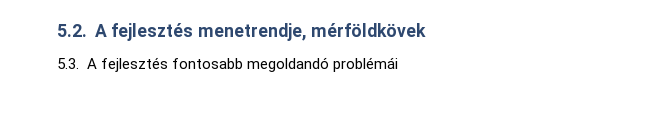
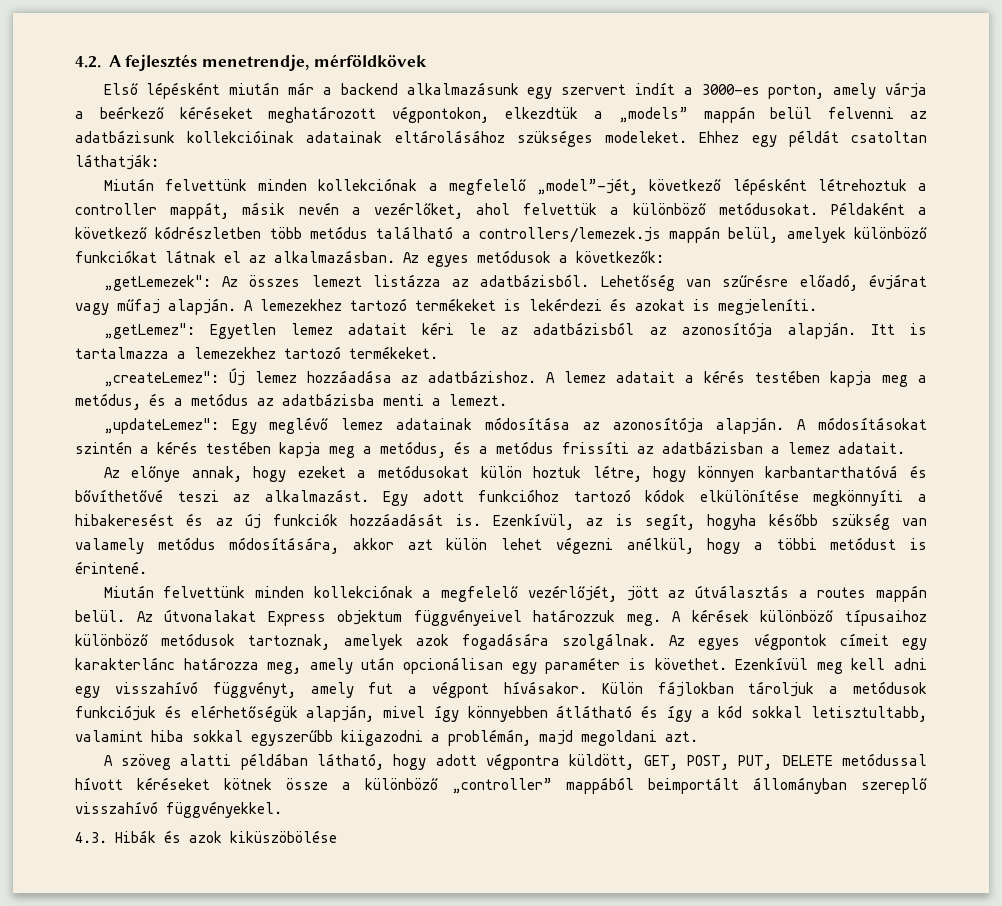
[57,24,87,37] 5.2. -> [75,56,101,68] 4.2.
[57,57,398,72] 5.3. A fejlesztés fontosabb megoldandó problémái -> [103,82,927,99] [75,106,928,123] [75,130,927,147] [75,154,159,170] [103,178,927,195] [75,202,927,219] [75,226,927,243] [75,250,664,267] [103,274,928,291] [75,298,817,315] [103,322,928,339] [75,346,438,359] [103,368,927,387] [75,393,507,410] [103,417,927,434] [75,441,905,458] [103,465,927,482] [75,489,927,506] [75,513,928,530] [75,537,928,554] [75,561,147,574] [103,585,927,602] [75,609,927,626] [75,633,927,650] [75,657,928,674] [75,681,928,698] [75,705,927,722] [75,729,698,746] [103,753,928,770] [75,777,927,794] [75,801,282,818] [75,830,337,843] Első lépésként miután már a backend alkalmazásunk egy szervert indít a 3000-es porton, amely várja a beérkező kéréseket meghatározott végpontokon, elkezdtük a „models” mappán belül felvenni az adatbázisunk kollekcióinak adatainak eltárolásához szükséges modeleket. Ehhez egy példát csatoltan láthatják: // Miután felvettünk minden kollekciónak a megfelelő „model”-jét, következő lépésként létrehoztuk a controller mappát, másik nevén a vezérlőket, ahol felvettük a különböző metódusokat. Példaként a következő kódrészletben több metódus található a controllers/lemezek.js mappán belül, amelyek különböző funkciókat látnak el az alkalmazásban. Az egyes metódusok a következők: // „getLemezek": Az összes lemezt listázza az adatbázisból. Lehetőség van szűrésre előadó, évjárat vagy műfaj alapján. A lemezekhez tartozó termékeket is lekérdezi és azokat is megjeleníti. // „getLemez": Egyetlen lemez adatait kéri le az adatbázisból az azonosítója alapján. Itt is tartalmazza a lemezekhez tartozó termékeket. // „createLemez": Új lemez hozzáadása az adatbázishoz. A lemez adatait a kérés testében kapja meg a metódus, és a metódus az adatbázisba menti a lemezt. // „updateLemez": Egy meglévő lemez adatainak módosítása az azonosítója alapján. A módosításokat szintén a kérés testében kapja meg a metódus, és a metódus frissíti az adatbázisban a lemez adatait. // Az előnye annak, hogy ezeket a metódusokat külön hoztuk létre, hogy könnyen karbantarthatóvá és bővíthetővé teszi az alkalmazást. Egy adott funkcióhoz tartozó kódok elkülönítése megkönnyíti a hibakeresést és az új funkciók hozzáadását is. Ezenkívül, az is segít, hogyha később szükség van valamely metódus módosítására, akkor azt külön lehet végezni anélkül, hogy a többi metódust is érintené. // Miután felvettünk minden kollekciónak a megfelelő vezérlőjét, jött az útválasztás a routes mappán belül. Az útvonalakat Express objektum függvényeivel határozzuk meg. A kérések különböző típusaihoz különböző metódusok tartoznak, amelyek azok fogadására szolgálnak. Az egyes végpontok címeit egy karakterlánc határozza meg, amely után opcionálisan egy paraméter is követhet. Ezenkívül meg kell adni egy visszahívó függvényt, amely fut a végpont hívásakor. Külön fájlokban tároljuk a metódusok funkciójuk és elérhetőségük alapján, mivel így könnyebben átlátható és így a kód sokkal letisztultabb, valamint hiba sokkal egyszerűbb kiigazodni a problémán, majd megoldani azt. // A szöveg alatti példában látható, hogy adott végpontra küldött, GET, POST, PUT, DELETE metódussal hívott kéréseket kötnek össze a különböző „controller” mappából beimportált állományban szereplő visszahívó függvényekkel. // 4.3. Hibák és azok kiküszöbölése

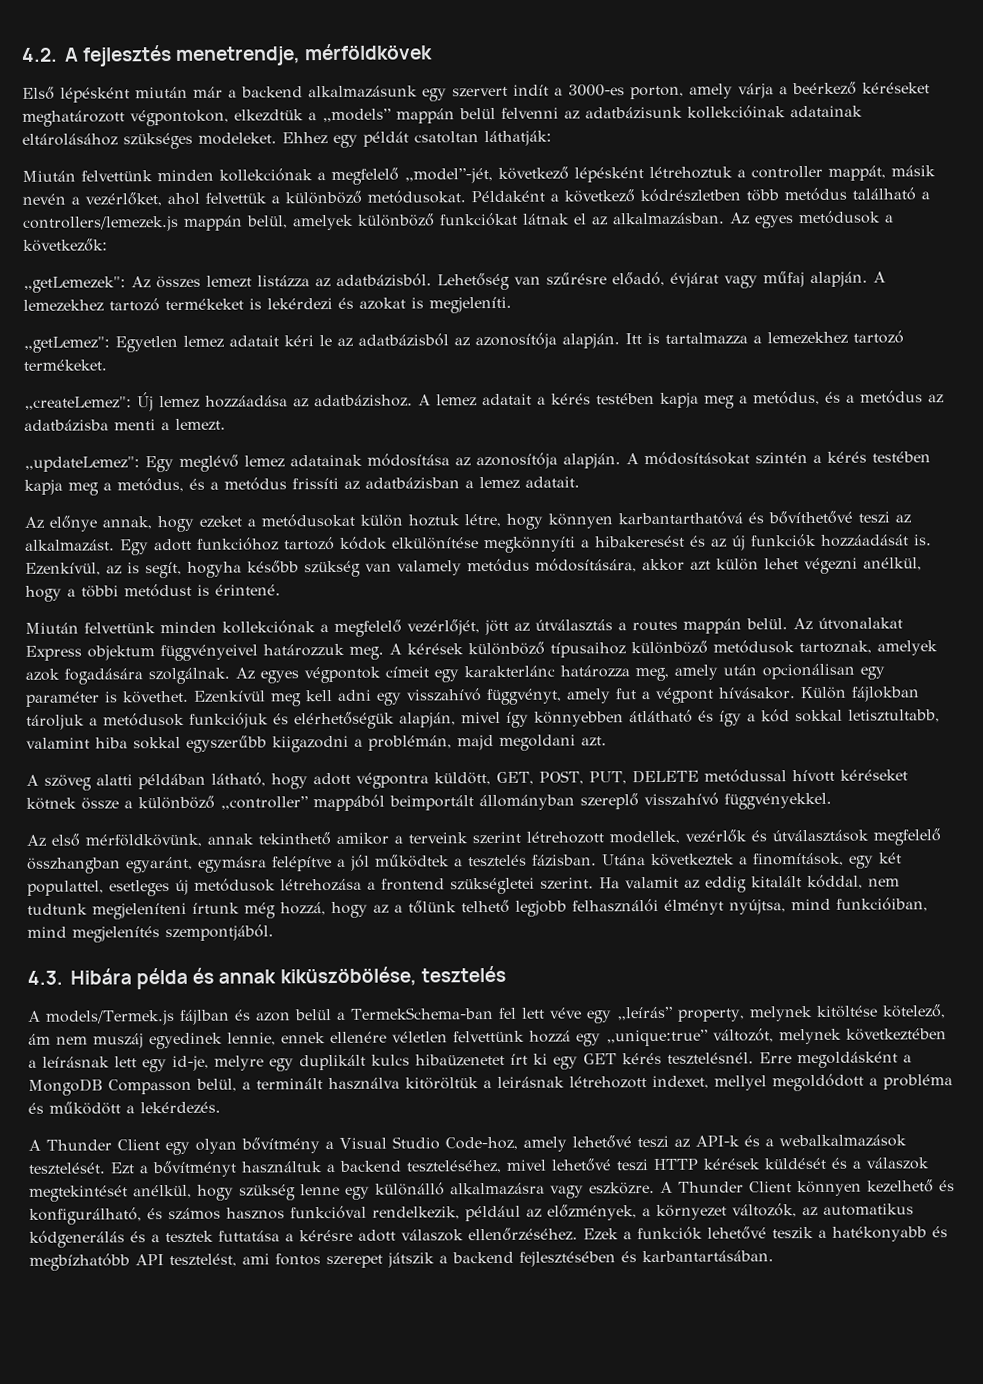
[75,830,337,843] 4.3. Hibák és azok kiküszöbölése -> [26,828,941,848] [27,852,902,874] [27,874,900,897] [27,897,928,920] [27,924,274,943] [27,965,506,990] [27,1004,946,1026] [28,1028,947,1050] [28,1051,912,1073] [28,1073,953,1096] [28,1101,221,1115] [28,1134,907,1156] [28,1157,930,1178] [29,1179,955,1202] [29,1203,914,1225] [29,1226,948,1248] [29,1250,774,1271] Az első mérföldkövünk, annak tekinthető amikor a terveink szerint létrehozott modellek, vezérlők és útválasztások megfelelő összhangban egyaránt, egymásra felépítve a jól működtek a tesztelés fázisban. Utána következtek a finomítások, egy két populattel, esetleges új metódusok létrehozása a frontend szükségletei szerint. Ha valamit az eddig kitalált kóddal, nem tudtunk megjeleníteni írtunk még hozzá, hogy az a tőlünk telhető legjobb felhasználói élményt nyújtsa, mind funkcióiban, mind megjelenítés szempontjából. // 4.3. Hibára példa és annak kiküszöbölése, tesztelés // A models/Termek.js fájlban és azon belül a TermekSchema-ban fel lett véve egy „leírás” property, melynek kitöltése kötelező, ám nem muszáj egyedinek lennie, ennek ellenére véletlen felvettünk hozzá egy „unique:true” változót, melynek következtében a leírásnak lett egy id-je, melyre egy duplikált kulcs hibaüzenetet írt ki egy GET kérés tesztelésnél. Erre megoldásként a MongoDB Compasson belül, a terminált használva kitöröltük a leirásnak létrehozott indexet, mellyel megoldódott a probléma és működött a lekérdezés. // A Thunder Client egy olyan bővítmény a Visual Studio Code-hoz, amely lehetővé teszi az API-k és a webalkalmazások tesztelését. Ezt a bővítményt használtuk a backend teszteléséhez, mivel lehetővé teszi HTTP kérések küldését és a válaszok megtekintését anélkül, hogy szükség lenne egy különálló alkalmazásra vagy eszközre. A Thunder Client könnyen kezelhető és konfigurálható, és számos hasznos funkcióval rendelkezik, például az előzmények, a környezet változók, az automatikus kódgenerálás és a tesztek futtatása a kérésre adott válaszok ellenőrzéséhez. Ezek a funkciók lehetővé teszik a hatékonyabb és megbízhatóbb API tesztelést, ami fontos szerepet játszik a backend fejlesztésében és karbantartásában.

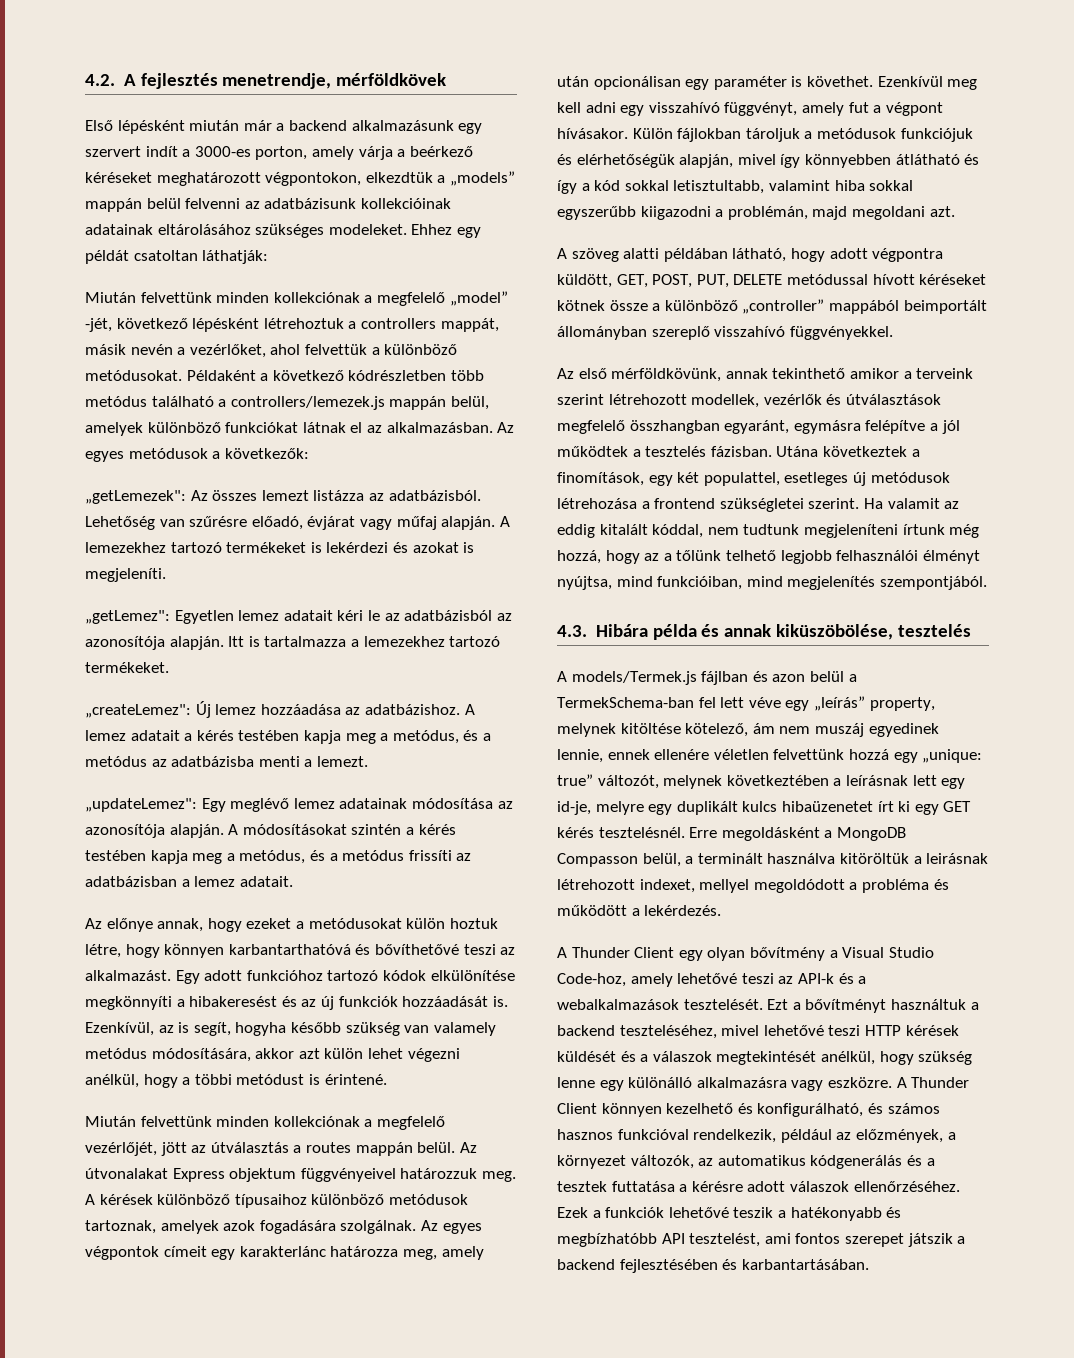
[404,167,493,184] „model”-jét, -> [449,291,508,306] [85,318,112,332] „model” -jét,
[751,165,823,179] controller -> [360,318,436,329] controllers
[606,1029,708,1047] „unique:true” -> [922,749,983,763] [557,774,593,786] „unique: true”

